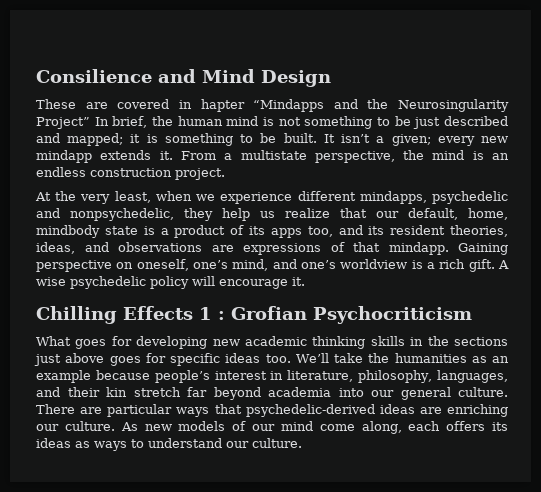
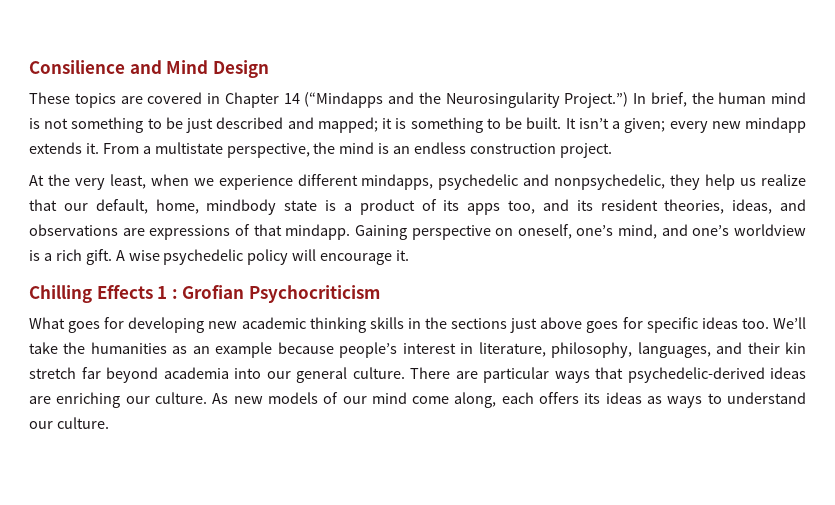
(76, 104) none -> [74,93,116,108] topics
[200,99,325,112] hapter “Mindapps -> [224,92,384,108] Chapter 14 (“Mindapps
[36,117,90,129] Project” -> [564,92,629,108] Project.”)

